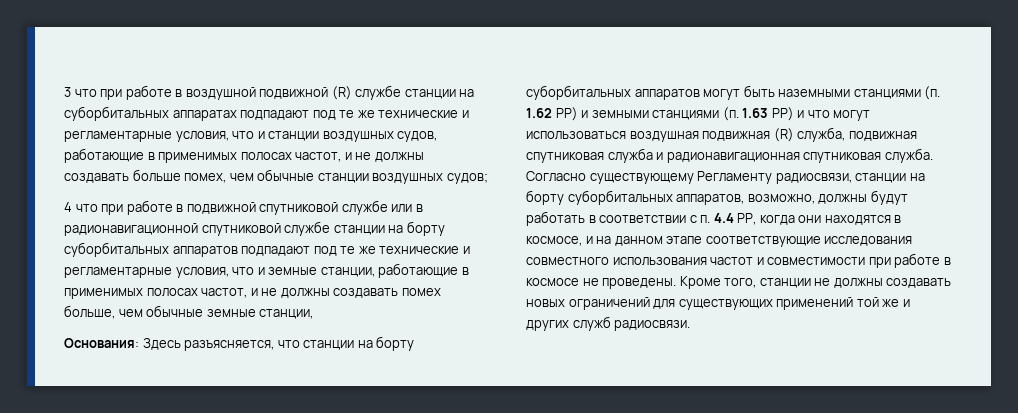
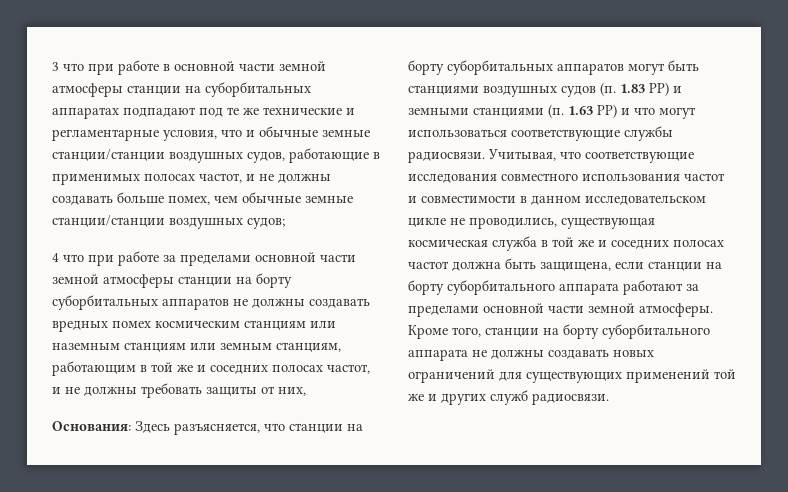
[185,85,402,100] воздушной подвижной (R) службе -> [174,61,326,71] [52,83,123,97] основной части земной атмосферы
[268,131,320,141] станции -> [259,126,370,137] [52,149,165,161] обычные земные станции/станции
[317,173,369,183] станции -> [305,196,353,203] [52,215,165,227] земные станции/станции
[176,200,423,215] [64,221,445,236] [64,242,470,257] [64,263,469,278] [64,288,441,299] [64,305,314,319] в подвижной спутниковой службе или в радионавигационной спутниковой службе станции на борту суборбитальных аппаратов подпадают под те же технические и регламентарные условия, что и земные станции, работающие в применимых полосах частот, и не должны создавать помех больше, чем обычные земные станции, -> [163,252,356,266] [52,273,292,288] [52,295,370,310] [52,320,336,332] [52,342,341,352] [52,361,370,376] [52,383,306,398] за пределами основной части земной атмосферы станции на борту суборбитальных аппаратов не должны создавать вредных помех космическим станциям или наземным станциям или земным станциям, работающим в той же и соседних полосах частот, и не должны требовать защиты от них,
[778,86,941,100] [526,108,552,118] наземными станциями (п. 1.62 -> [408,82,645,97] станциями воздушных судов (п. 1.83
[629,127,917,142] [526,148,933,163] [526,171,925,184] [526,190,908,205] [526,211,902,226] [526,236,703,246] воздушная подвижная (R) служба, подвижная спутниковая служба и радионавигационная спутниковая служба. Согласно существующему Регламенту радиосвязи, станции на борту суборбитальных аппаратов, возможно, должны будут работать в соответствии с п. 4.4 РР, когда они находятся в космосе, и на данном этапе -> [511,126,673,141] [408,149,581,163] соответствующие службы радиосвязи. Учитывая, что
[868,253,951,268] [526,276,811,289] при работе в космосе не проведены. Кроме того, станции -> [520,195,706,205] [408,217,655,229] [408,236,724,251] [408,258,722,271] [408,280,699,295] [408,303,713,317] [408,324,710,339] [408,349,468,361] в данном исследовательском цикле не проводились, существующая космическая служба в той же и соседних полосах частот должна быть защищена, если станции на борту суборбитального аппарата работают за пределами основной части земной атмосферы. Кроме того, станции на борту суборбитального аппарата

